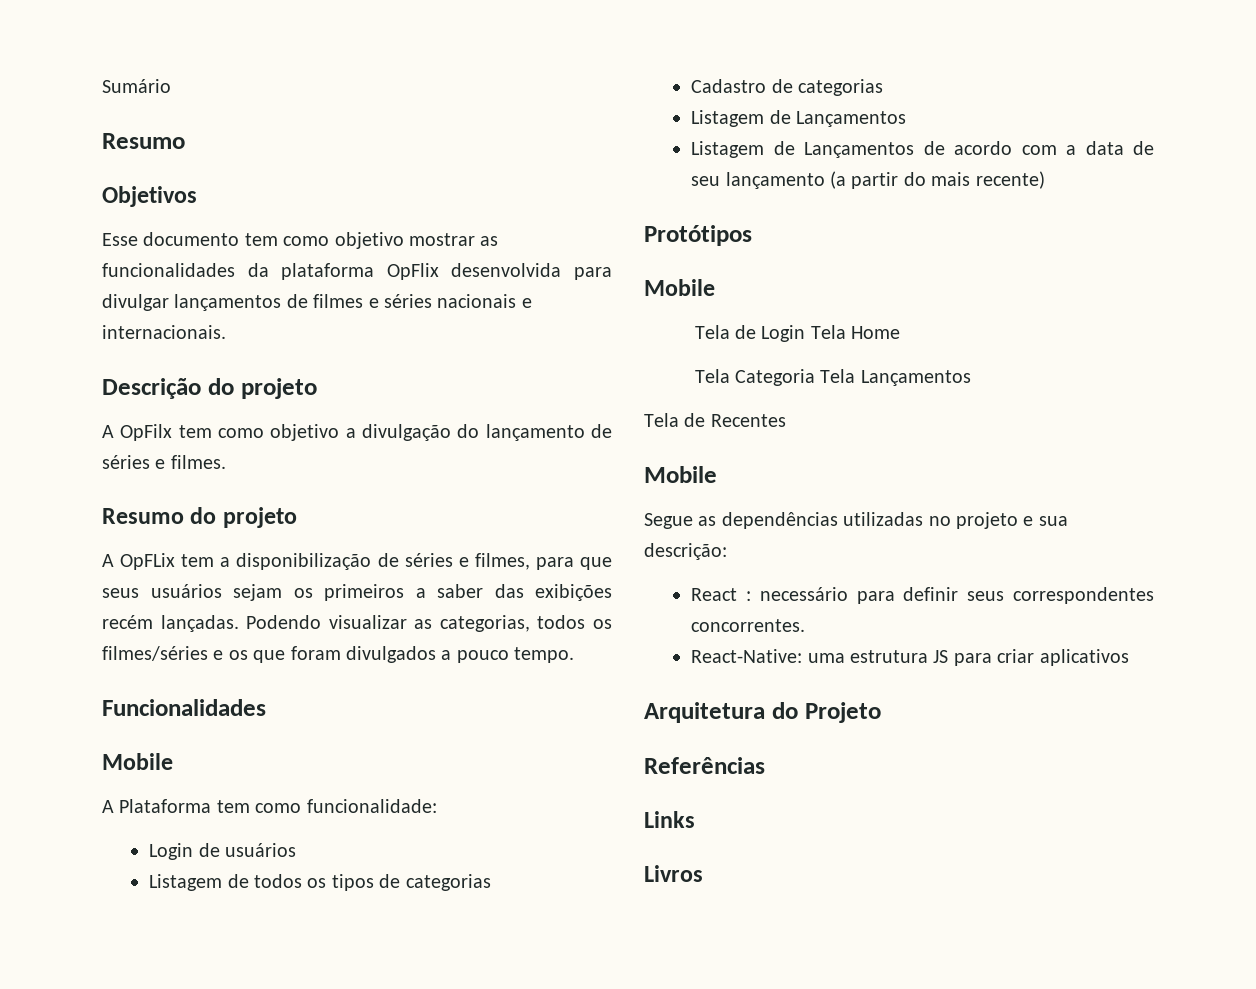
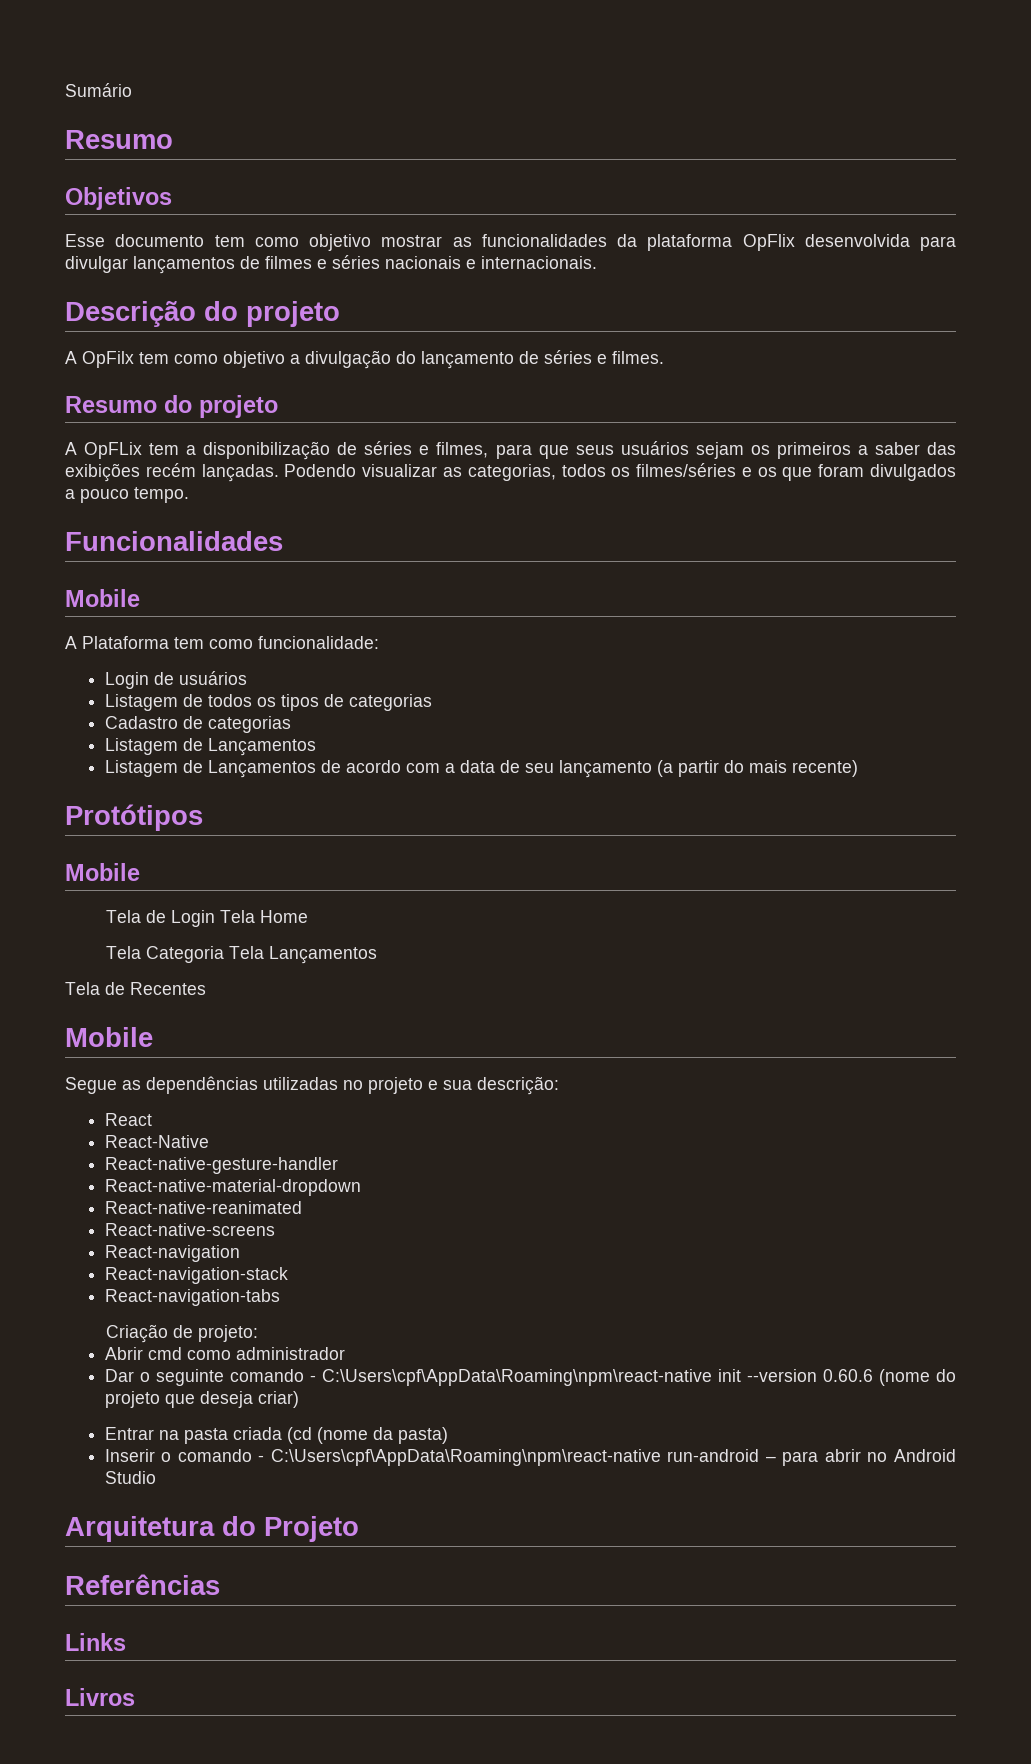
[746,587,1154,604] [691,619,806,632] [691,649,1129,666] : necessário para definir seus correspondentes concorrentes. // React-Native: uma estrutura JS para criar aplicativos -> [104,1135,209,1148] [104,1157,338,1174] [104,1179,361,1196] [104,1201,302,1214] [104,1223,275,1236] [104,1245,240,1262] [104,1267,288,1284] [104,1289,280,1306] [105,1324,258,1343] [104,1347,345,1360] [104,1369,956,1386] [104,1391,299,1408] [104,1427,448,1444] [104,1449,956,1466] [104,1471,156,1484] // React-Native // React-native-gesture-handler // React-native-material-dropdown // React-native-reanimated // React-native-screens // React-navigation // React-navigation-stack // React-navigation-tabs // Criação de projeto: // Abrir cmd como administrador // Dar o seguinte comando - C:\Users\cpf\AppData\Roaming\npm\react-native init --version 0.60.6 (nome do projeto que deseja criar) // Entrar na pasta criada (cd (nome da pasta) // Inserir o comando - C:\Users\cpf\AppData\Roaming\npm\react-native run-android – para abrir no Android Studio

